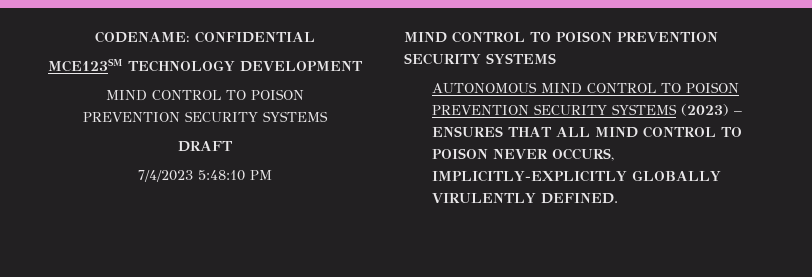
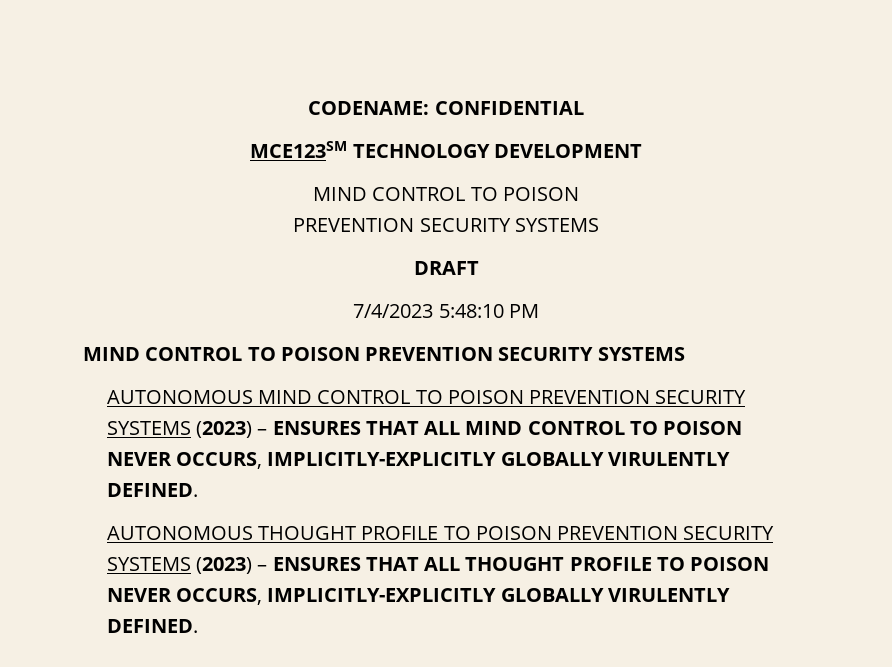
(619, 198) none -> [106,526,775,540] [106,557,770,574] [106,588,730,605] [106,619,198,633] // AUTONOMOUS THOUGHT PROFILE TO POISON PREVENTION SECURITY SYSTEMS (2023) – ENSURES THAT ALL THOUGHT PROFILE TO POISON NEVER OCCURS, IMPLICITLY-EXPLICITLY GLOBALLY VIRULENTLY DEFINED.

